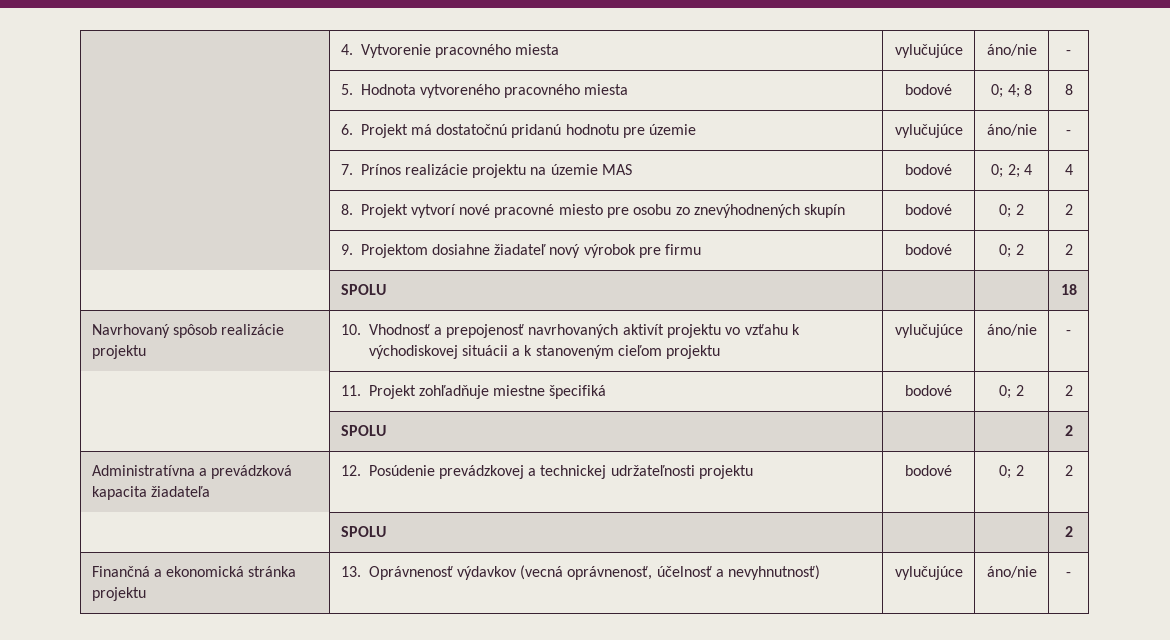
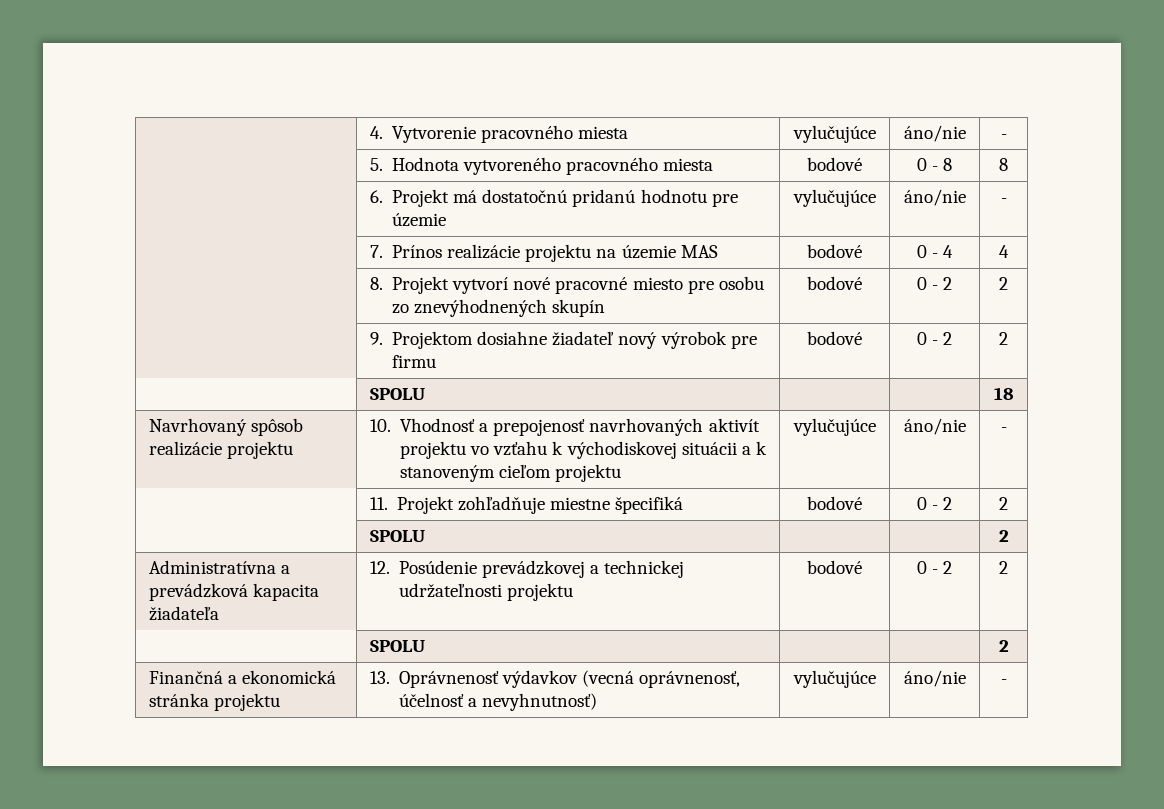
[991,84,1020,98] 0; 4; -> [916,158,938,171] 0 -
[991,164,1020,178] 0; 2; -> [916,245,938,258] 0 -
[999,204,1012,218] 0; -> [916,277,938,290] 0 -
[999,244,1012,258] 0; -> [916,332,938,345] 0 -
[999,385,1012,399] 0; -> [916,497,938,510] 0 -
[999,465,1012,479] 0; -> [916,561,938,574] 0 -

